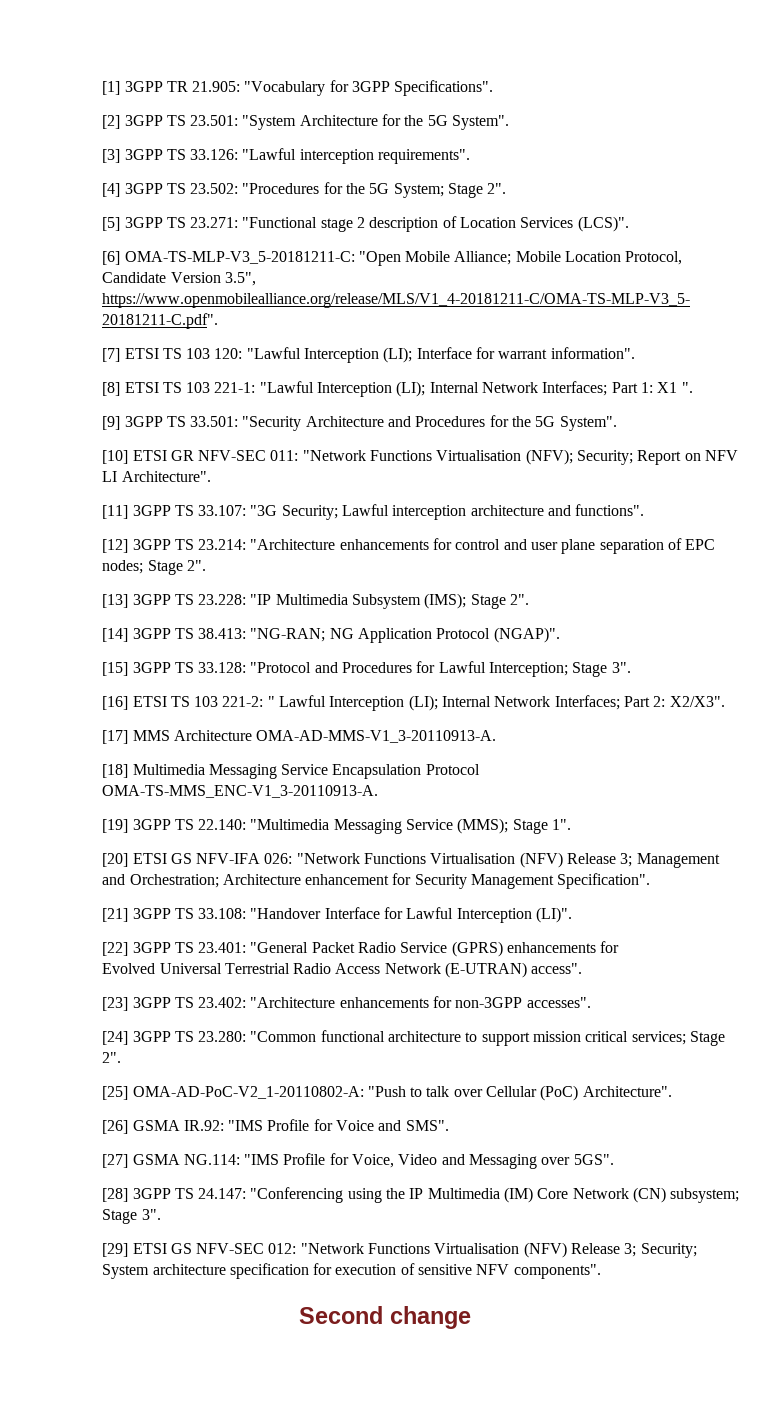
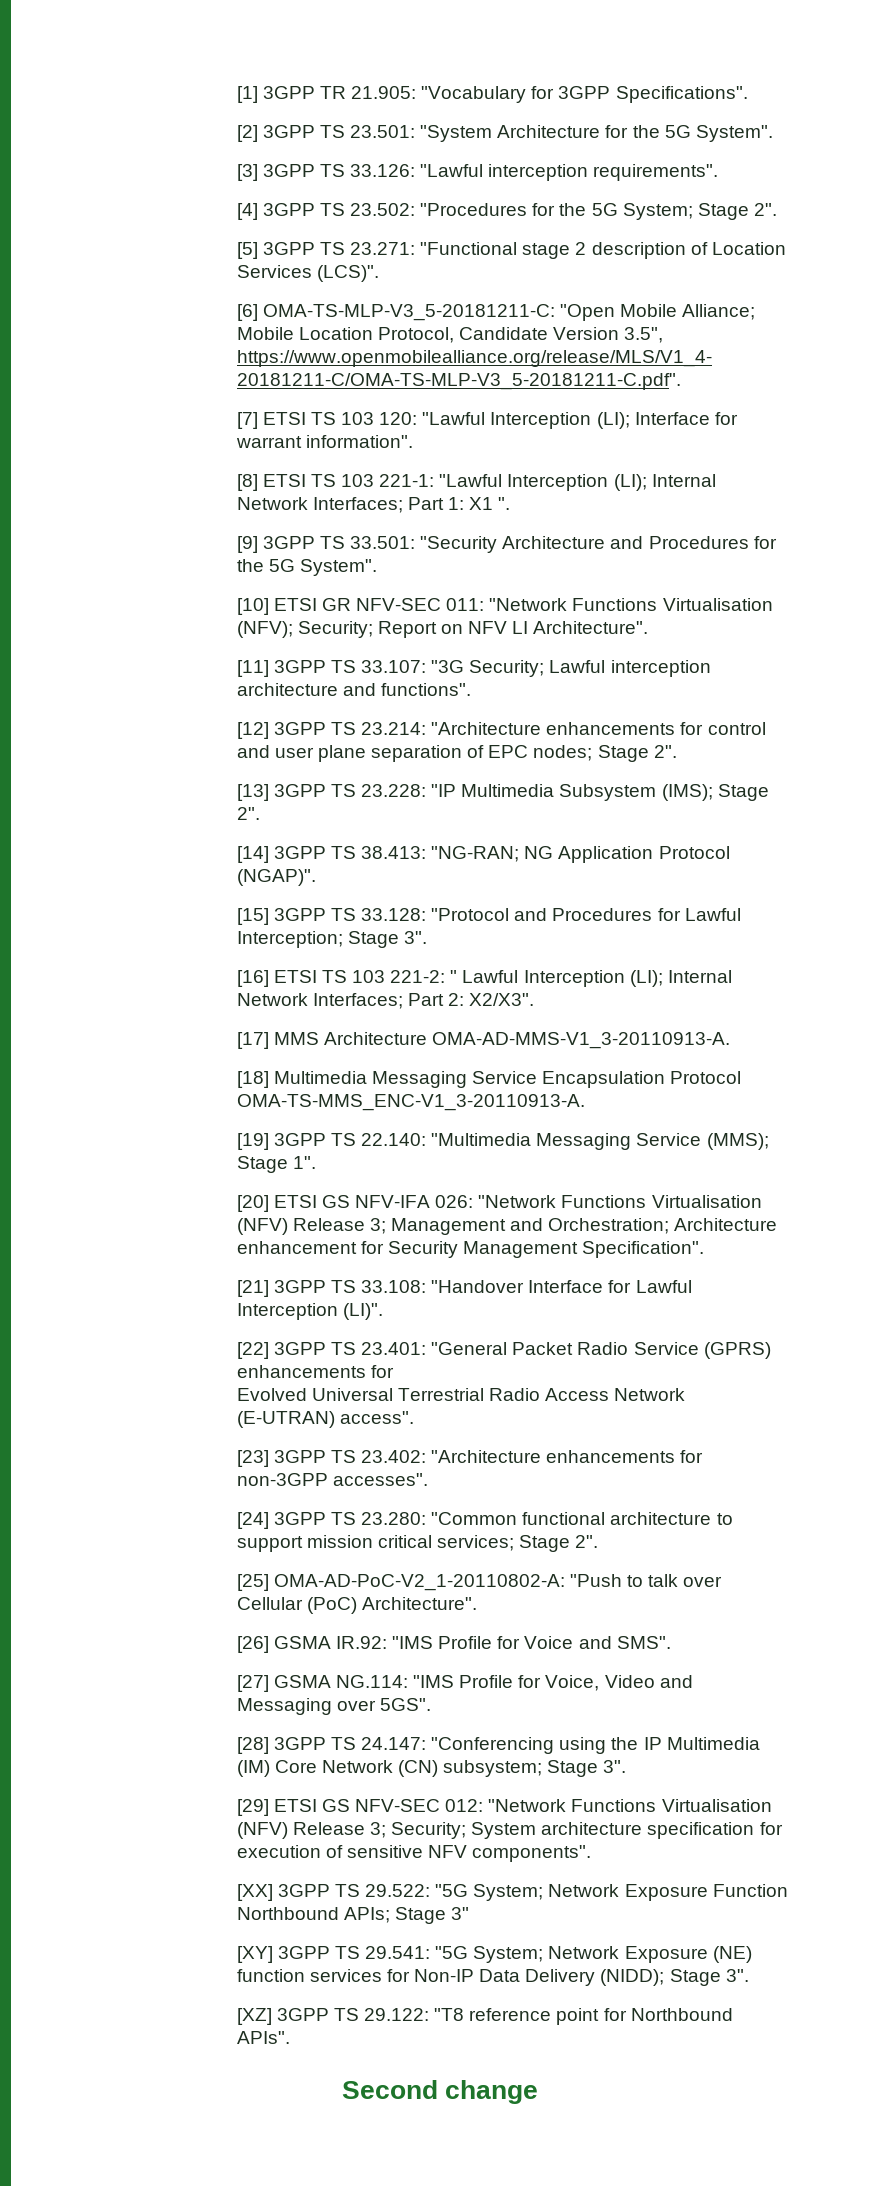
(601, 1271) none -> [236,1884,788,1901] [236,1907,470,1924] [236,1946,752,1963] [236,1969,749,1986] [236,2008,733,2025] [236,2031,290,2044] // [XX] 3GPP TS 29.522: "5G System; Network Exposure Function Northbound APIs; Stage 3" // [XY] 3GPP TS 29.541: "5G System; Network Exposure (NE) function services for Non-IP Data Delivery (NIDD); Stage 3". // [XZ] 3GPP TS 29.122: "T8 reference point for Northbound APIs".

